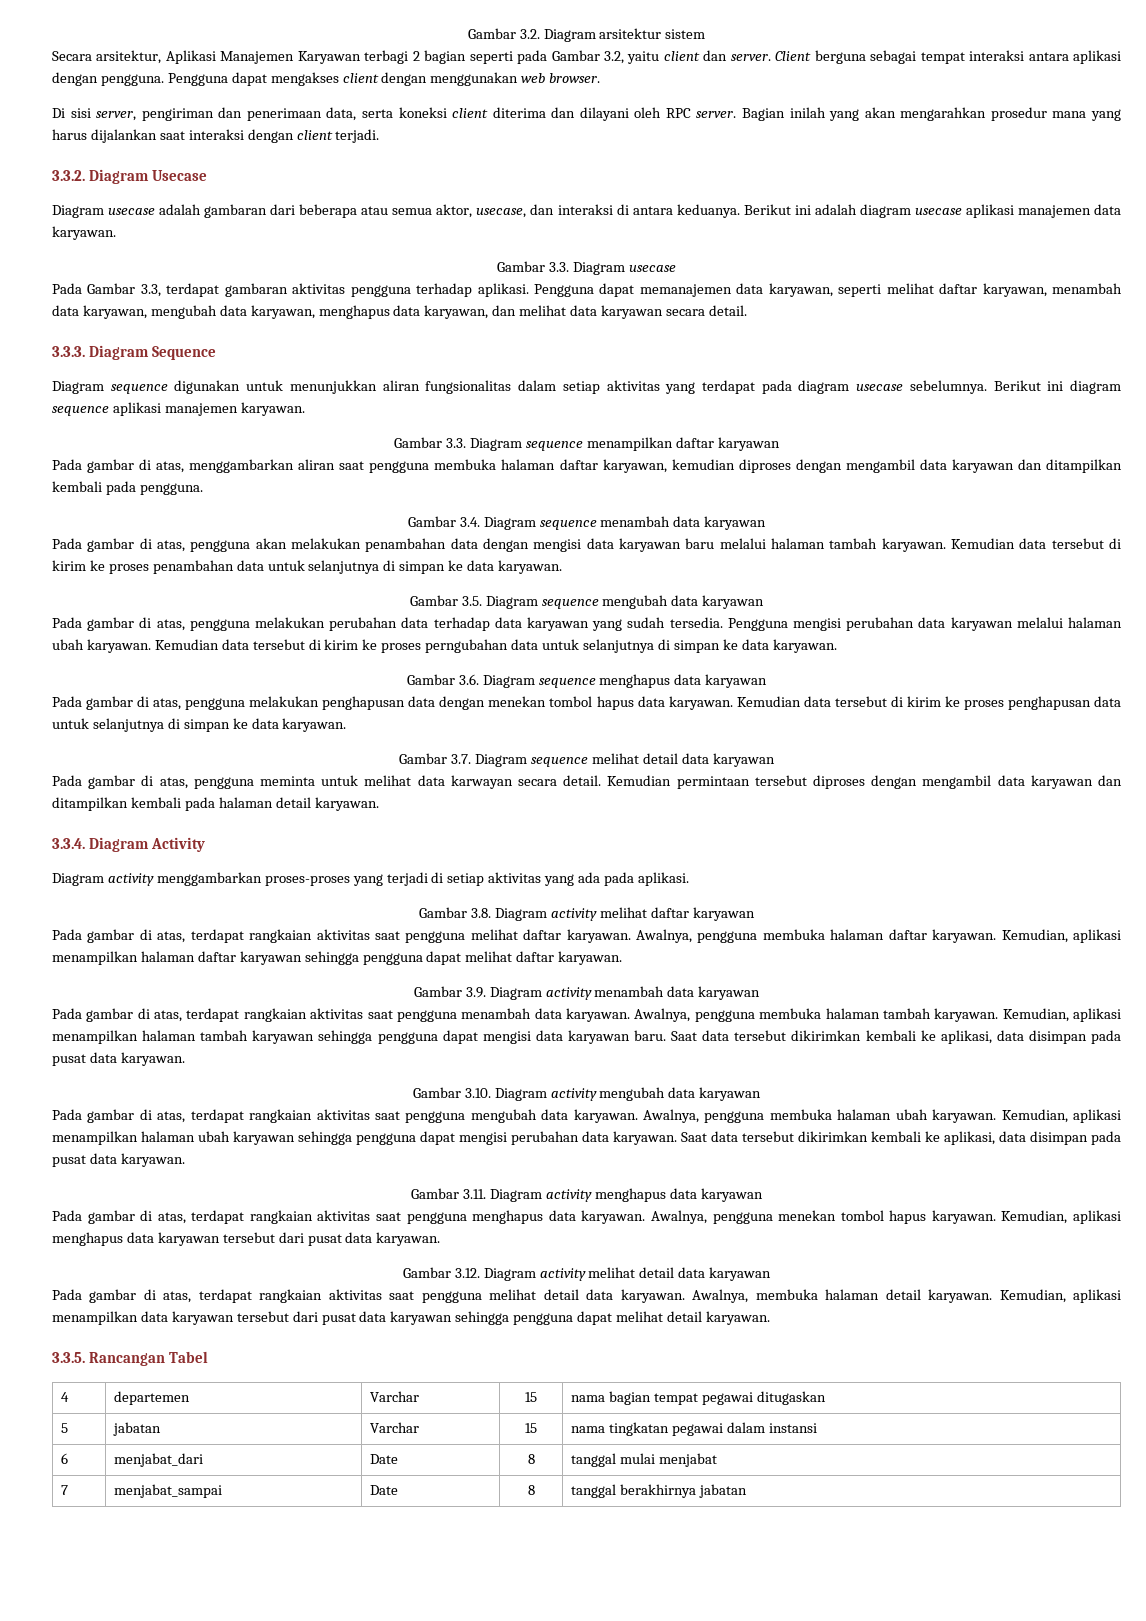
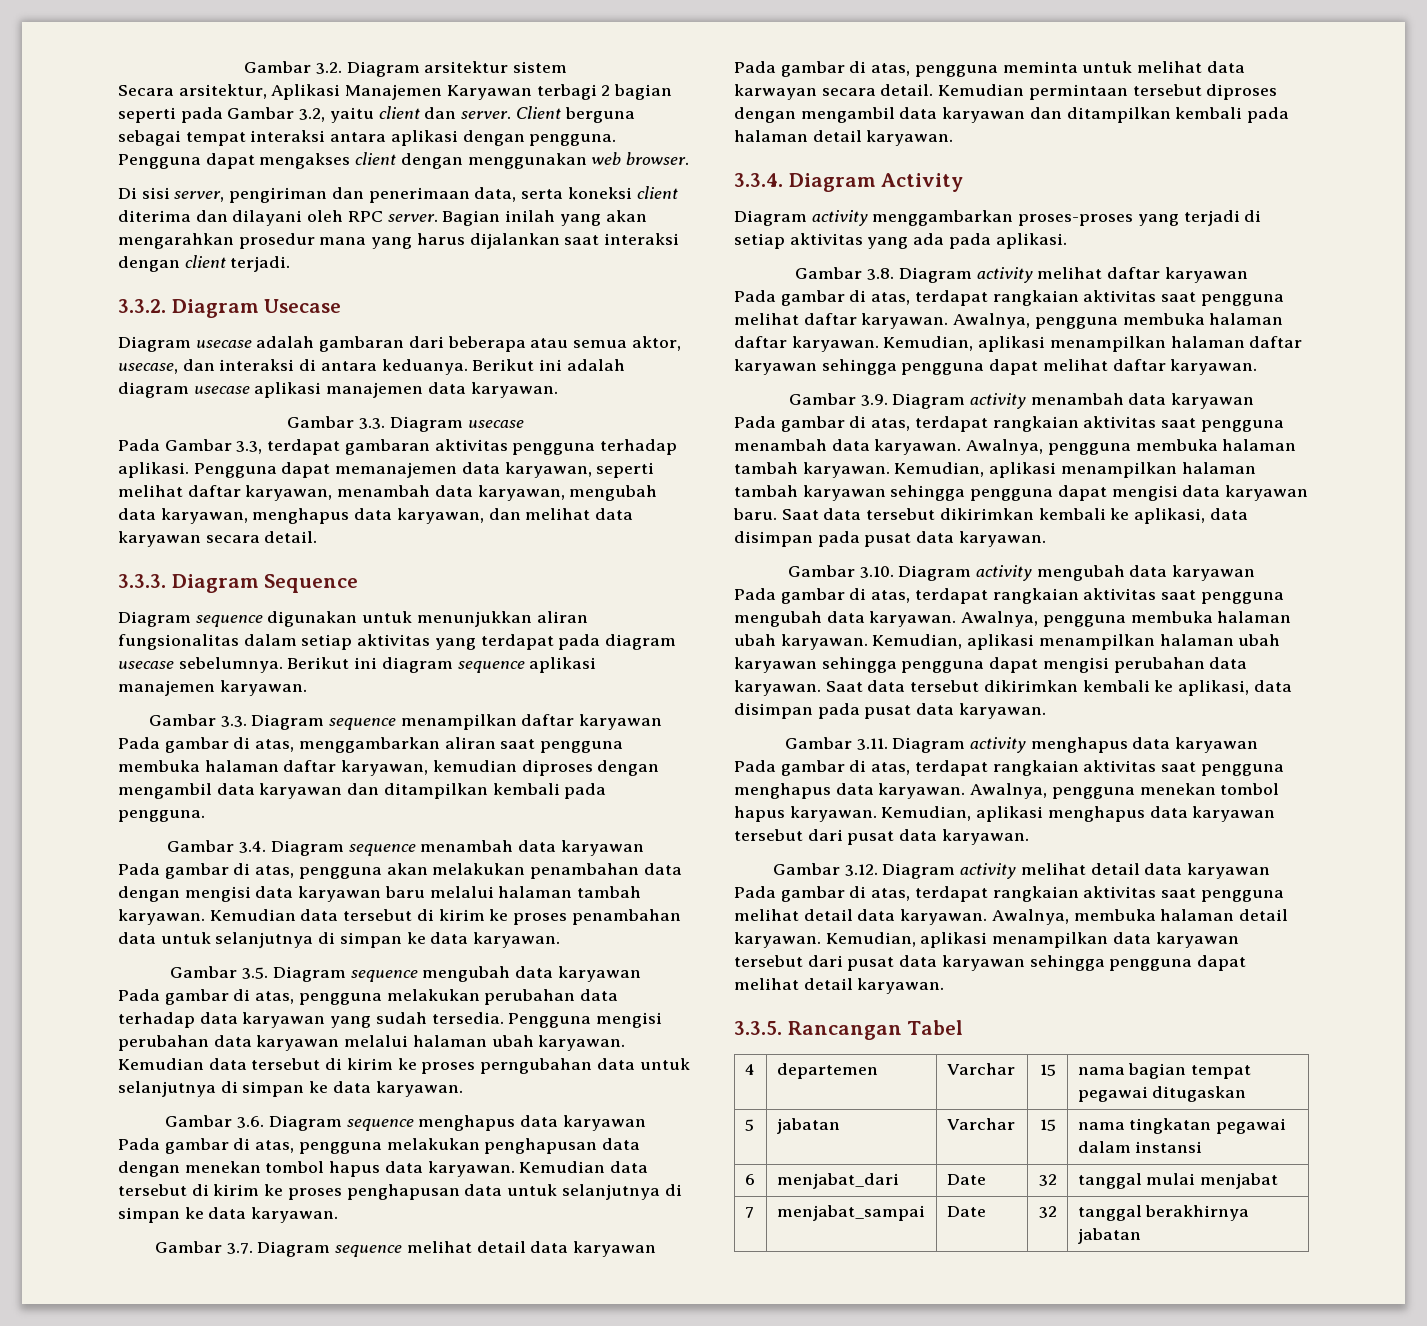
[527,1454,535,1464] 8 -> [1038,1174,1057,1186] 32
[527,1485,535,1495] 8 -> [1038,1206,1057,1218] 32

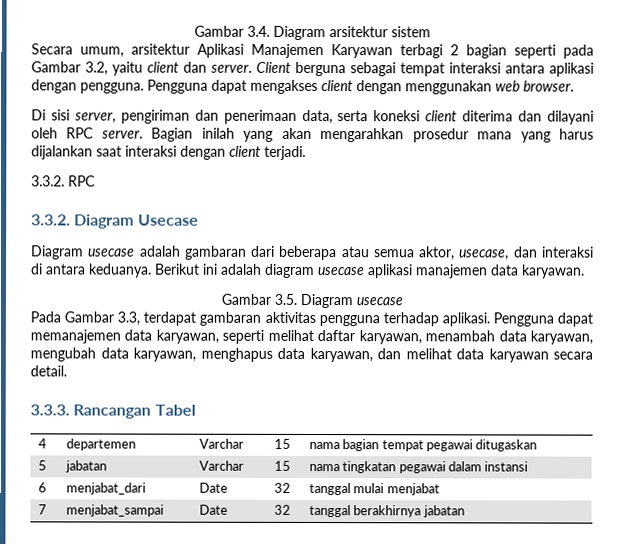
[244,61,342,74] Gambar 3.2. -> [194,25,270,37] Gambar 3.4.
[178,84,267,99] arsitektur, -> [80,43,190,58] umum, arsitektur
(291, 264) none -> [31,175,96,187] // 3.3.2. RPC
[359,418,386,429] 3.3. -> [273,293,297,305] 3.5.
[171,574,359,593] [118,611,588,627] [118,634,677,650] [118,657,597,673] [118,680,307,696] [148,714,663,730] [118,737,624,753] [118,760,660,776] [118,783,607,799] [118,810,205,822] [167,840,644,856] [118,863,682,879] [118,886,642,902] [118,909,681,925] [118,932,561,948] [170,966,641,982] [118,989,619,1005] [118,1012,663,1028] [118,1035,626,1051] [118,1058,690,1074] [118,1081,463,1097] [165,1115,646,1131] [118,1138,641,1154] [118,1161,649,1177] [118,1184,682,1200] [118,1207,339,1223] [154,1241,657,1257] [734,61,1245,77] [734,84,1278,100] [734,107,1290,123] [734,130,954,146] [734,173,964,192] [734,210,1262,226] [734,233,1067,249] [795,267,1248,283] [734,290,1284,306] [734,313,1284,329] [734,336,1303,352] [734,359,1258,375] [788,393,1255,409] [734,416,1284,432] [734,439,1297,455] [734,462,1256,478] [734,485,1309,501] [733,508,1248,524] [734,531,1046,547] [787,565,1256,581] [734,588,1284,604] [734,611,1292,627] [734,634,1281,650] [734,657,1248,673] [734,680,1292,696] [734,703,1046,719] [784,737,1259,753] [734,760,1284,776] [734,783,1280,799] [734,806,1276,822] [734,829,1029,845] [772,863,1271,879] [734,886,1284,902] [734,909,1289,925] [734,932,1239,948] [734,955,1247,971] [734,978,945,994] [734,1021,782,1035] Diagram Sequence // Diagram sequence digunakan untuk menunjukkan aliran fungsionalitas dalam setiap aktivitas yang terdapat pada diagram usecase sebelumnya. Berikut ini diagram sequence aplikasi manajemen karyawan. // Gambar 3.3. Diagram sequence menampilkan daftar karyawan // Pada gambar di atas, menggambarkan aliran saat pengguna membuka halaman daftar karyawan, kemudian diproses dengan mengambil data karyawan dan ditampilkan kembali pada pengguna. // Gambar 3.4. Diagram sequence menambah data karyawan // Pada gambar di atas, pengguna akan melakukan penambahan data dengan mengisi data karyawan baru melalui halaman tambah karyawan. Kemudian data tersebut di kirim ke proses penambahan data untuk selanjutnya di simpan ke data karyawan. // Gambar 3.5. Diagram sequence mengubah data karyawan // Pada gambar di atas, pengguna melakukan perubahan data terhadap data karyawan yang sudah tersedia. Pengguna mengisi perubahan data karyawan melalui halaman ubah karyawan. Kemudian data tersebut di kirim ke proses perngubahan data untuk selanjutnya di simpan ke data karyawan. // Gambar 3.6. Diagram sequence menghapus data karyawan // Pada gambar di atas, pengguna melakukan penghapusan data dengan menekan tombol hapus data karyawan. Kemudian data tersebut di kirim ke proses penghapusan data untuk selanjutnya di simpan ke data karyawan. // Gambar 3.7. Diagram sequence melihat detail data karyawan // Pada gambar di atas, pengguna meminta untuk melihat data karwayan secara detail. Kemudian permintaan tersebut diproses dengan mengambil data karyawan dan ditampilkan kembali pada halaman detail karyawan. // 3.3.4. Diagram Activity // Diagram activity menggambarkan proses-proses yang terjadi di setiap aktivitas yang ada pada aplikasi. // Gambar 3.8. Diagram activity melihat daftar karyawan // Pada gambar di atas, terdapat rangkaian aktivitas saat pengguna melihat daftar karyawan. Awalnya, pengguna membuka halaman daftar karyawan. Kemudian, aplikasi menampilkan halaman daftar karyawan sehingga pengguna dapat melihat daftar karyawan. // Gambar 3.9. Diagram activity menambah data karyawan // Pada gambar di atas, terdapat rangkaian aktivitas saat pengguna menambah data karyawan. Awalnya, pengguna membuka halaman tambah karyawan. Kemudian, aplikasi menampilkan halaman tambah karyawan sehingga pengguna dapat mengisi data karyawan baru. Saat data tersebut dikirimkan kembali ke aplikasi, data disimpan pada pusat data karyawan. // Gambar 3.10. Diagram activity mengubah data karyawan // Pada gambar di atas, terdapat rangkaian aktivitas saat pengguna mengubah data karyawan. Awalnya, pengguna membuka halaman ubah karyawan. Kemudian, aplikasi menampilkan halaman ubah karyawan sehingga pengguna dapat mengisi perubahan data karyawan. Saat data tersebut dikirimkan kembali ke aplikasi, data disimpan pada pusat data karyawan. // Gambar 3.11. Diagram activity menghapus data karyawan // Pada gambar di atas, terdapat rangkaian aktivitas saat pengguna menghapus data karyawan. Awalnya, pengguna menekan tombol hapus karyawan. Kemudian, aplikasi menghapus data karyawan tersebut dari pusat data karyawan. // Gambar 3.12. Diagram activity melihat detail data karyawan // Pada gambar di atas, terdapat rangkaian aktivitas saat pengguna melihat detail data karyawan. Awalnya, membuka halaman detail karyawan. Kemudian, aplikasi menampilkan data karyawan tersebut dari pusat data karyawan sehingga pengguna dapat melihat detail karyawan. // 3.3.5. -> (70, 410) none

